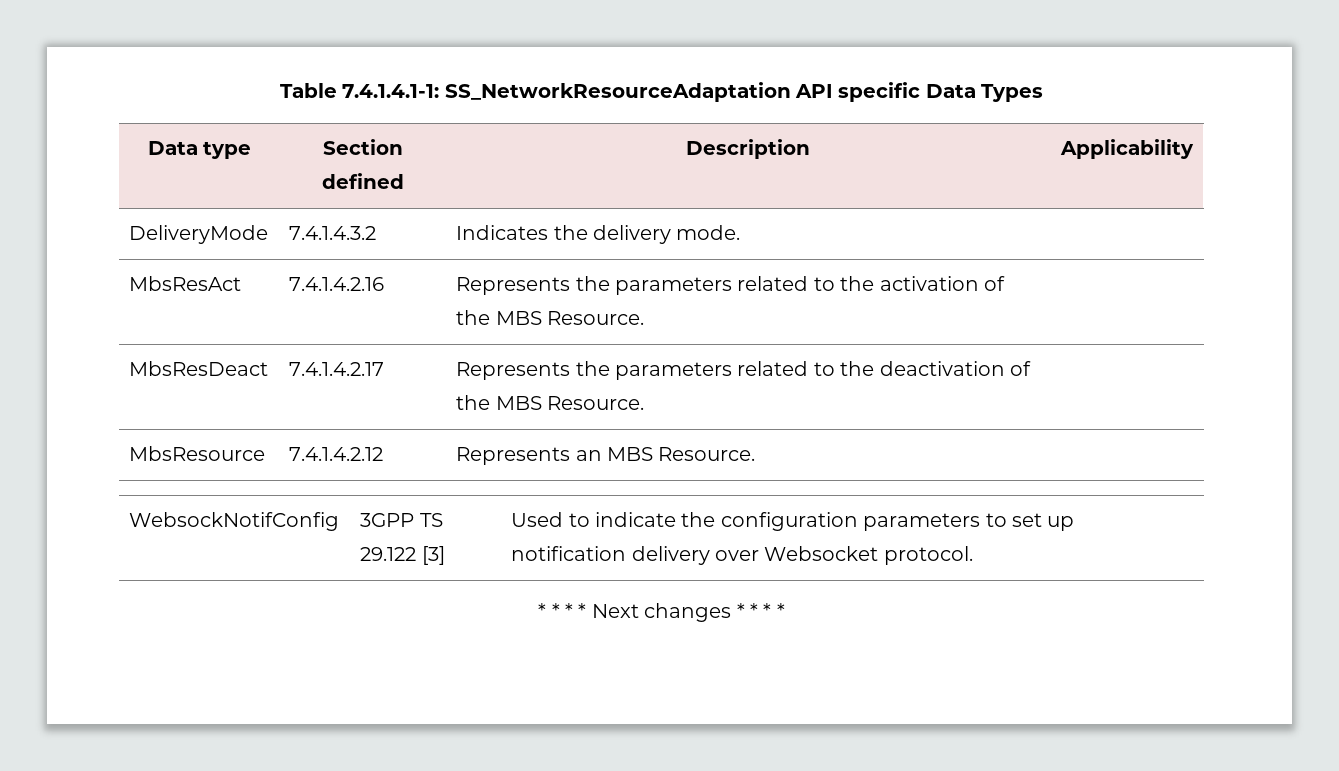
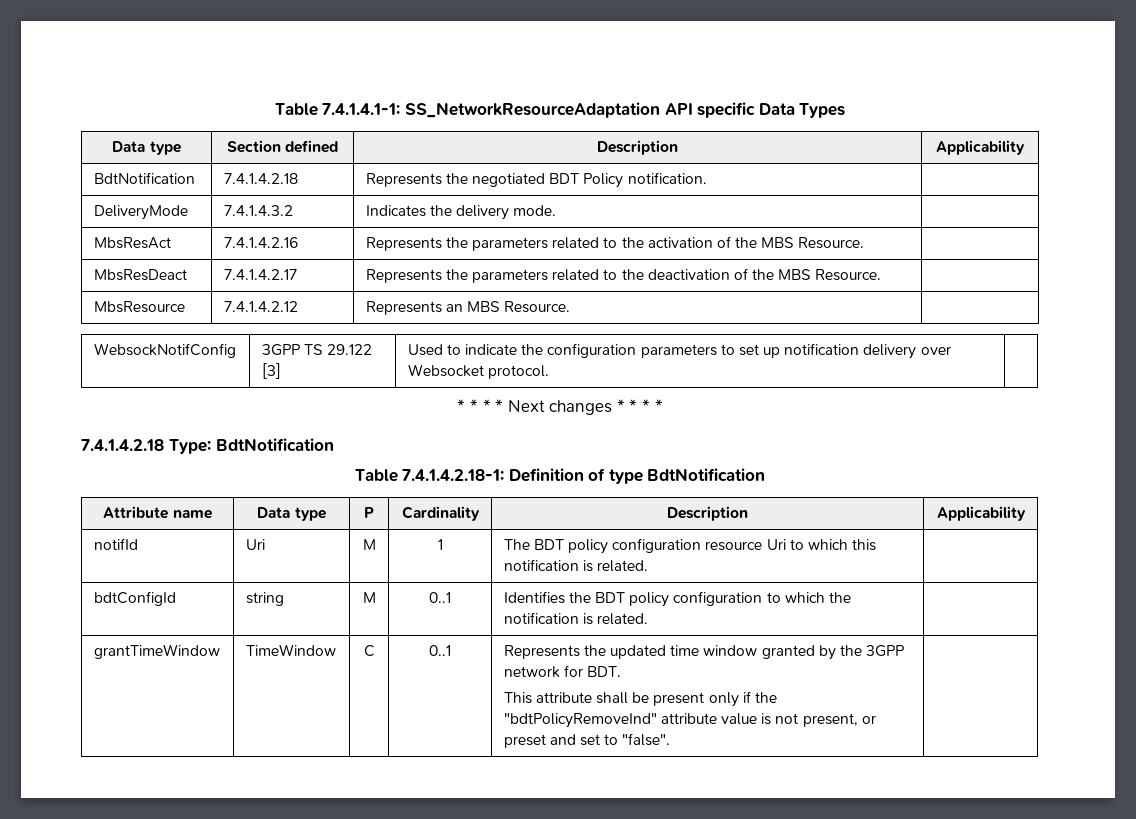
(1194, 149) none -> [93,172,195,184] [223,173,298,184] [365,172,707,188] // BdtNotification | 7.4.1.4.2.18 | Represents the negotiated BDT Policy notification. |
(785, 610) none -> [81,438,334,454] [354,468,766,484] [103,506,212,519] [257,507,326,521] [364,507,374,518] [401,506,480,521] [667,506,749,521] [936,506,1026,521] [93,538,138,550] [245,539,265,550] [362,539,376,550] [437,539,443,550] [503,538,877,554] [503,559,648,572] [93,591,176,606] [245,592,284,606] [362,592,376,603] [429,592,451,603] [503,591,851,607] [503,612,648,625] [93,644,220,659] [245,644,336,656] [363,645,375,657] [429,645,451,656] [503,645,905,660] [503,665,621,678] [503,691,777,707] [503,713,876,728] [503,733,671,748] // 7.4.1.4.2.18 Type: BdtNotification // Table 7.4.1.4.2.18-1: Definition of type BdtNotification // Attribute name | Data type | P | Cardinality | Description | Applicability // notifId | Uri | M | 1 | The BDT policy configuration resource Uri to which this notification is related. | // bdtConfigId | string | M | 0..1 | Identifies the BDT policy configuration to which the notification is related. | // grantTimeWindow | TimeWindow | C | 0..1 | Represents the updated time window granted by the 3GPP network for BDT. // This attribute shall be present only if the "bdtPolicyRemoveInd" attribute value is not present, or preset and set to "false". |

